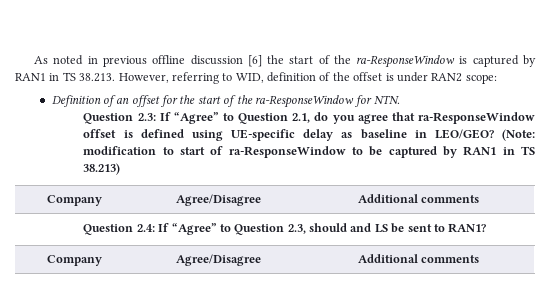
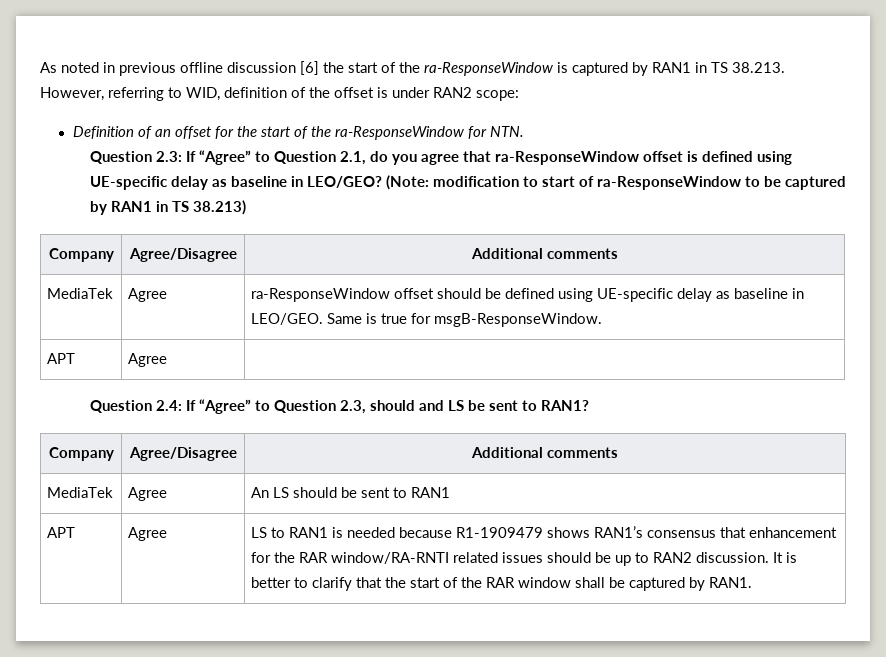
(480, 199) none -> [47,288,114,299] [128,288,168,302] [251,288,805,302] [251,313,603,327] [47,353,76,364] [128,353,168,367] // MediaTek | Agree | ra-ResponseWindow offset should be defined using UE-specific delay as baseline in LEO/GEO. Same is true for msgB-ResponseWindow. // APT | Agree |
(480, 259) none -> [47,487,114,498] [128,487,168,501] [251,487,451,498] [47,527,76,538] [128,527,168,541] [251,526,838,538] [251,552,798,566] [251,577,753,591] // MediaTek | Agree | An LS should be sent to RAN1 // APT | Agree | LS to RAN1 is needed because R1-1909479 shows RAN1’s consensus that enhancement for the RAR window/RA-RNTI related issues should be up to RAN2 discussion. It is better to clarify that the start of the RAR window shall be captured by RAN1.

